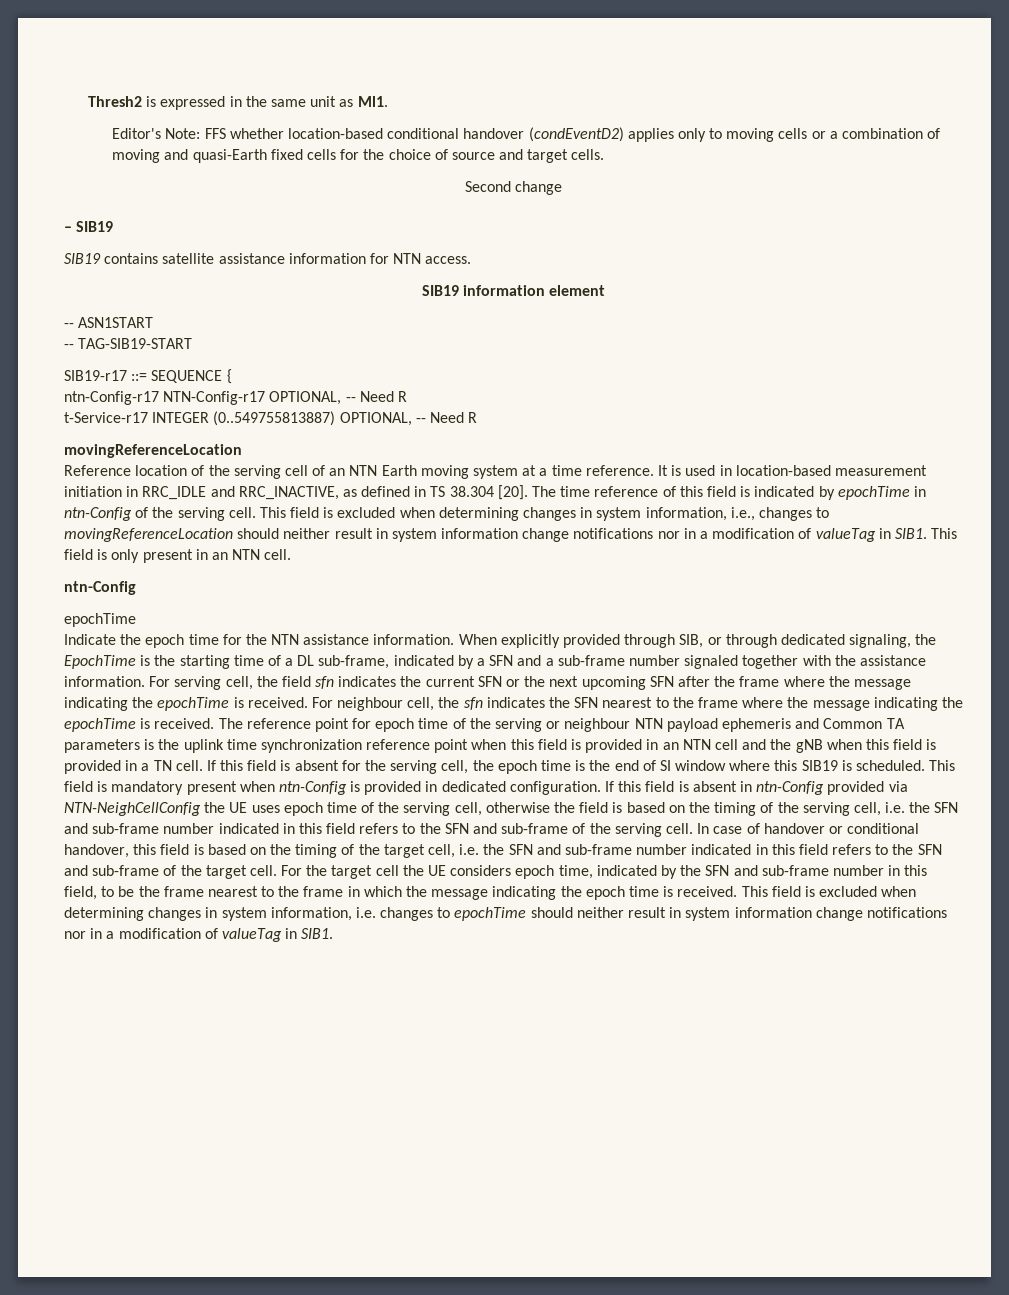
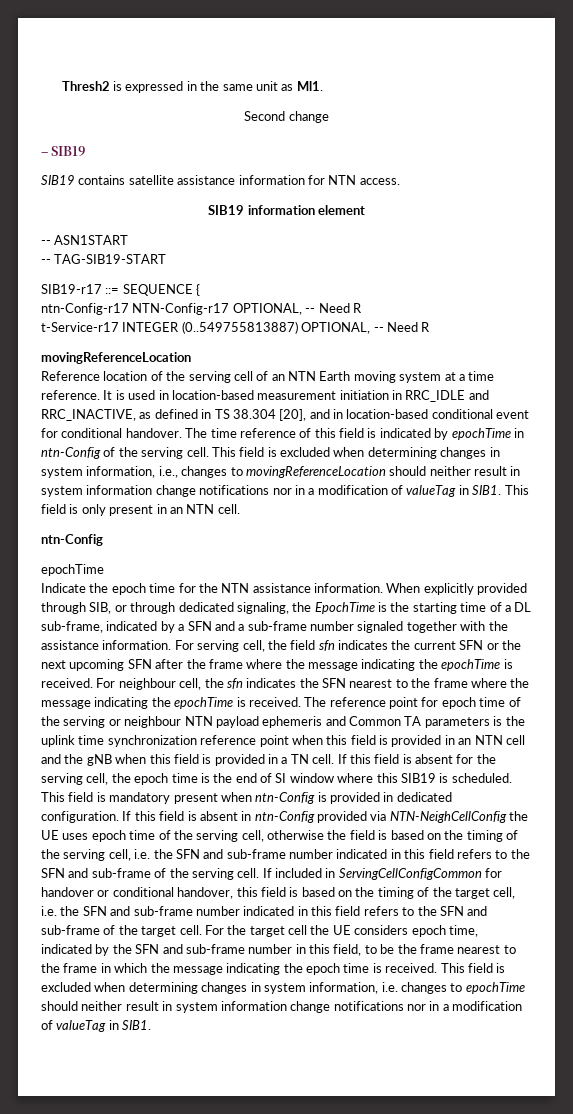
[112,127,941,142] [112,149,605,163] // Editor's Note: FFS whether location-based conditional handover (condEventD2) applies only to moving cells or a combination of moving and quasi-Earth fixed cells for the choice of source and target cells. -> (323, 86) none
[497,485,528,500] [20]. -> [279,409,530,421] [41,428,182,438] [20], and in location-based conditional event for conditional handover.
[697,823,760,834] In case of -> [262,868,503,880] If included in ServingCellConfigCommon for

